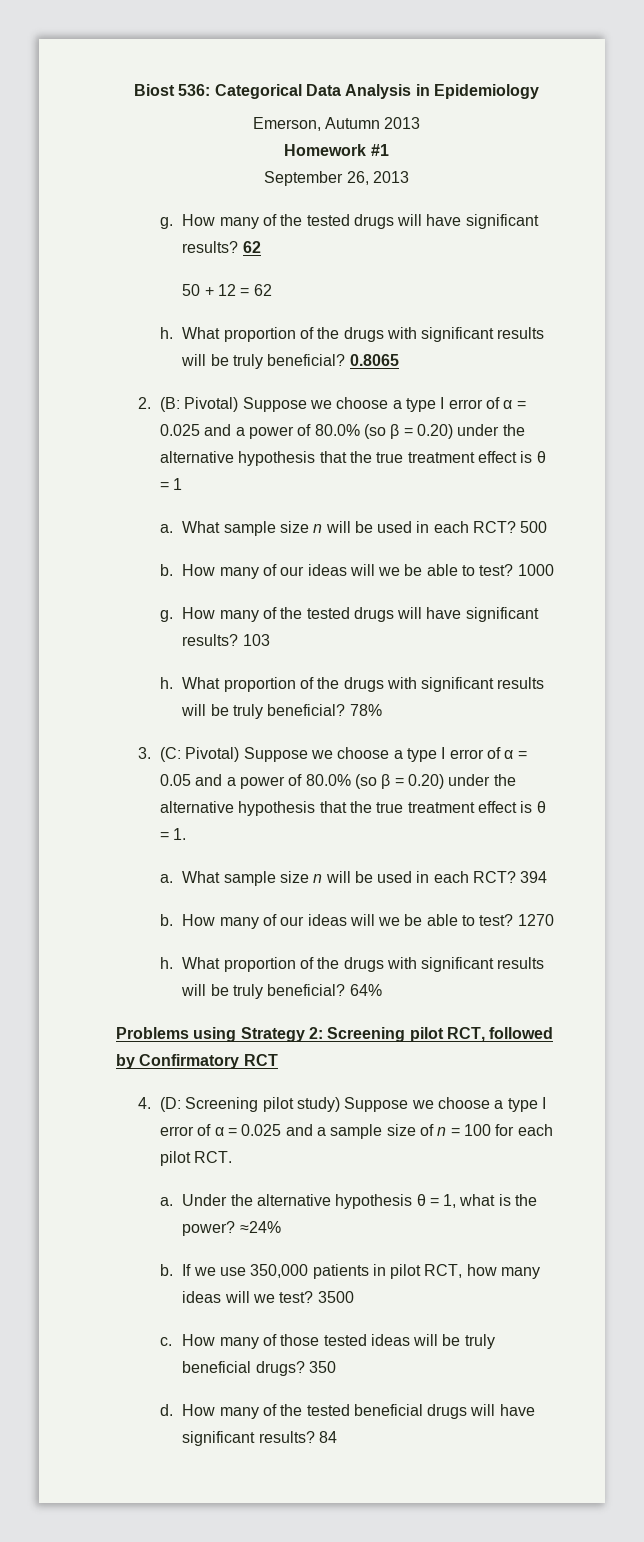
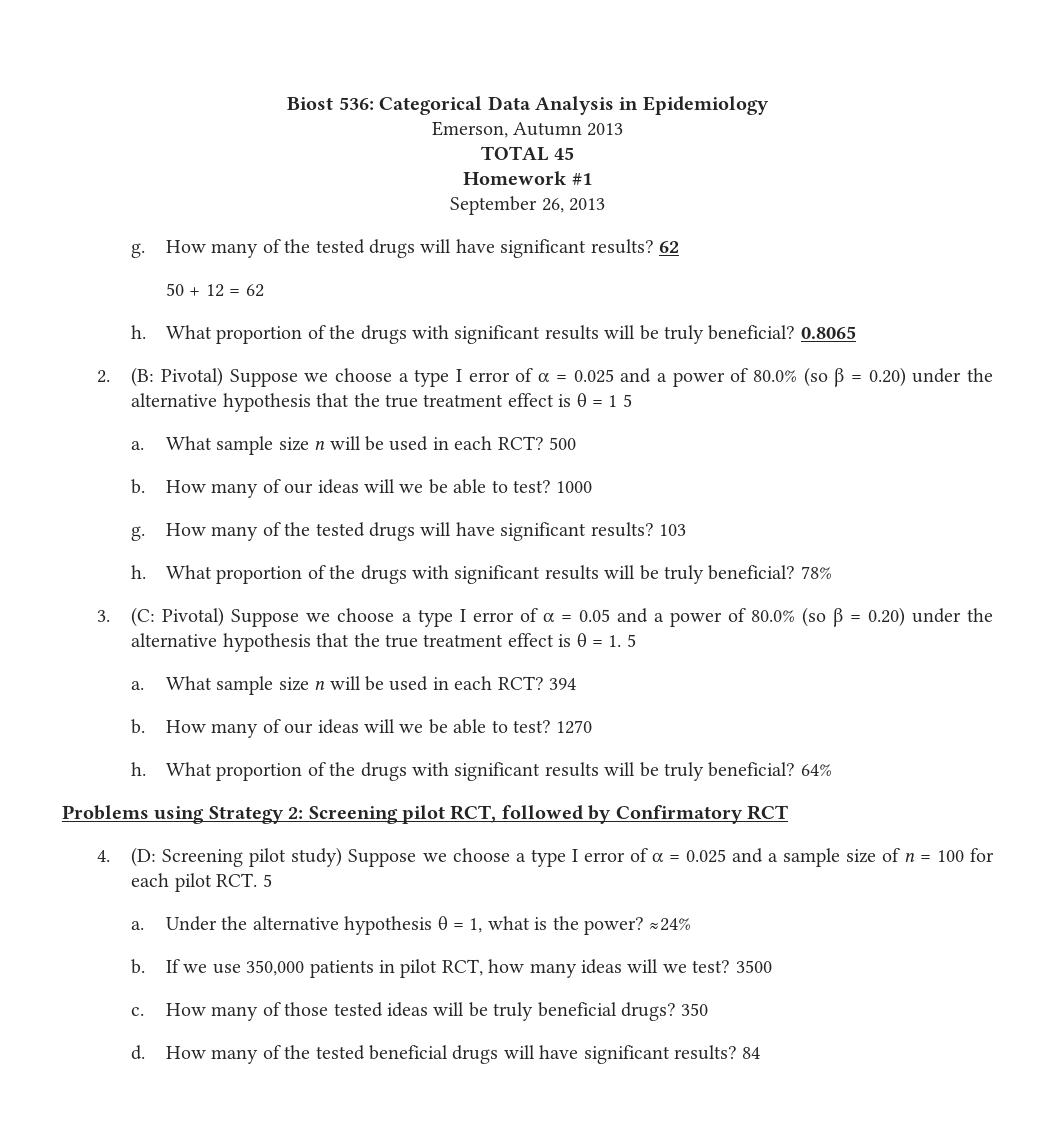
(421, 123) none -> [480,146,575,161] // TOTAL 45
(183, 484) none -> [622,394,632,407] 5
(187, 834) none -> [626,634,636,647] 5
(233, 1157) none -> [262,874,272,887] 5

